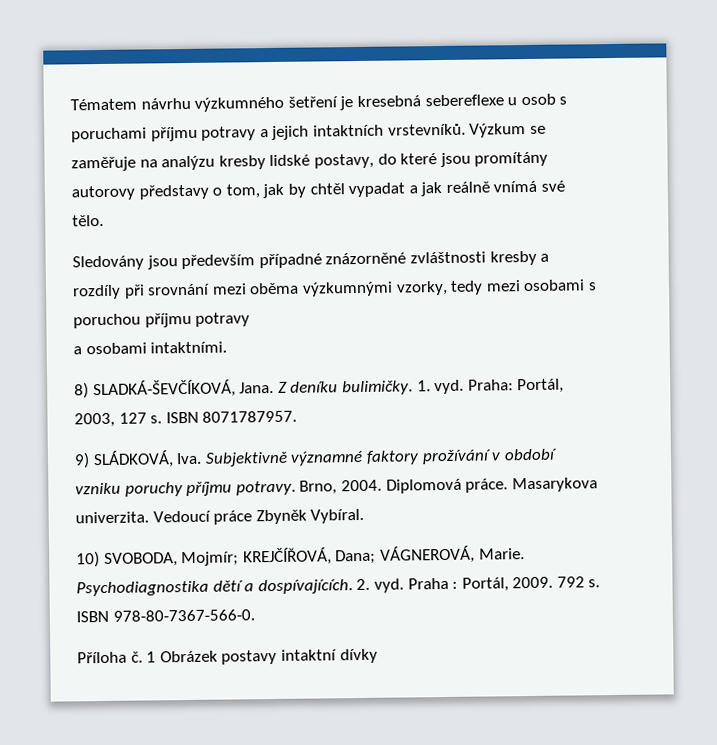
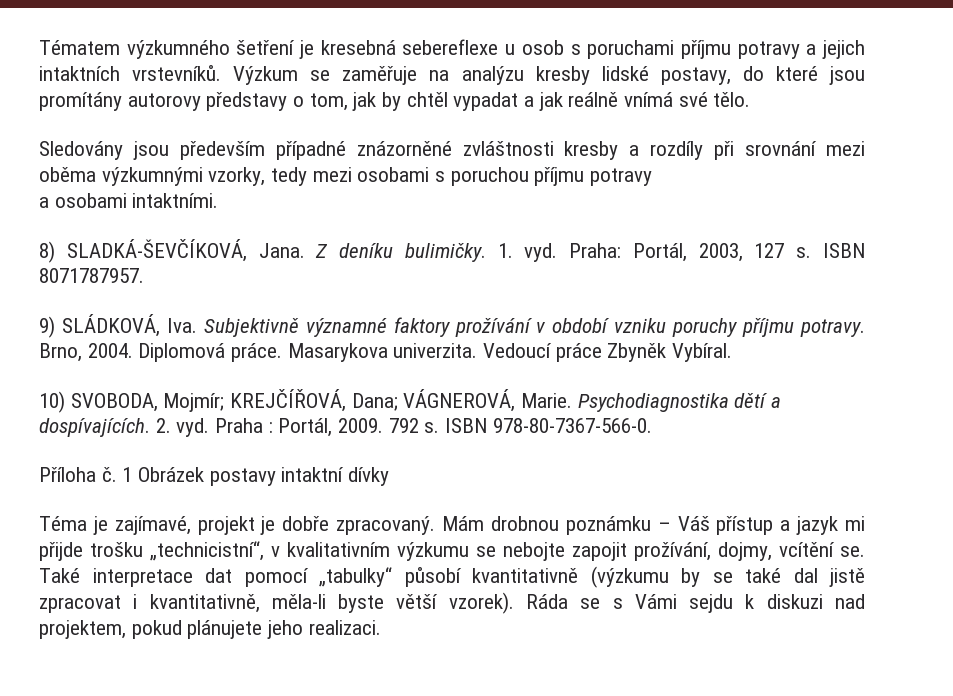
[140,97,191,110] návrhu -> (120, 47) none
(378, 656) none -> [39,516,866,535] [39,541,865,561] [39,566,865,588] [39,592,866,614] [39,620,381,639] // Téma je zajímavé, projekt je dobře zpracovaný. Mám drobnou poznámku – Váš přístup a jazyk mi přijde trošku „technicistní“, v kvalitativním výzkumu se nebojte zapojit prožívání, dojmy, vcítění se. Také interpretace dat pomocí „tabulky“ působí kvantitativně (výzkumu by se také dal jistě zpracovat i kvantitativně, měla-li byste větší vzorek). Ráda se s Vámi sejdu k diskuzi nad projektem, pokud plánujete jeho realizaci.

